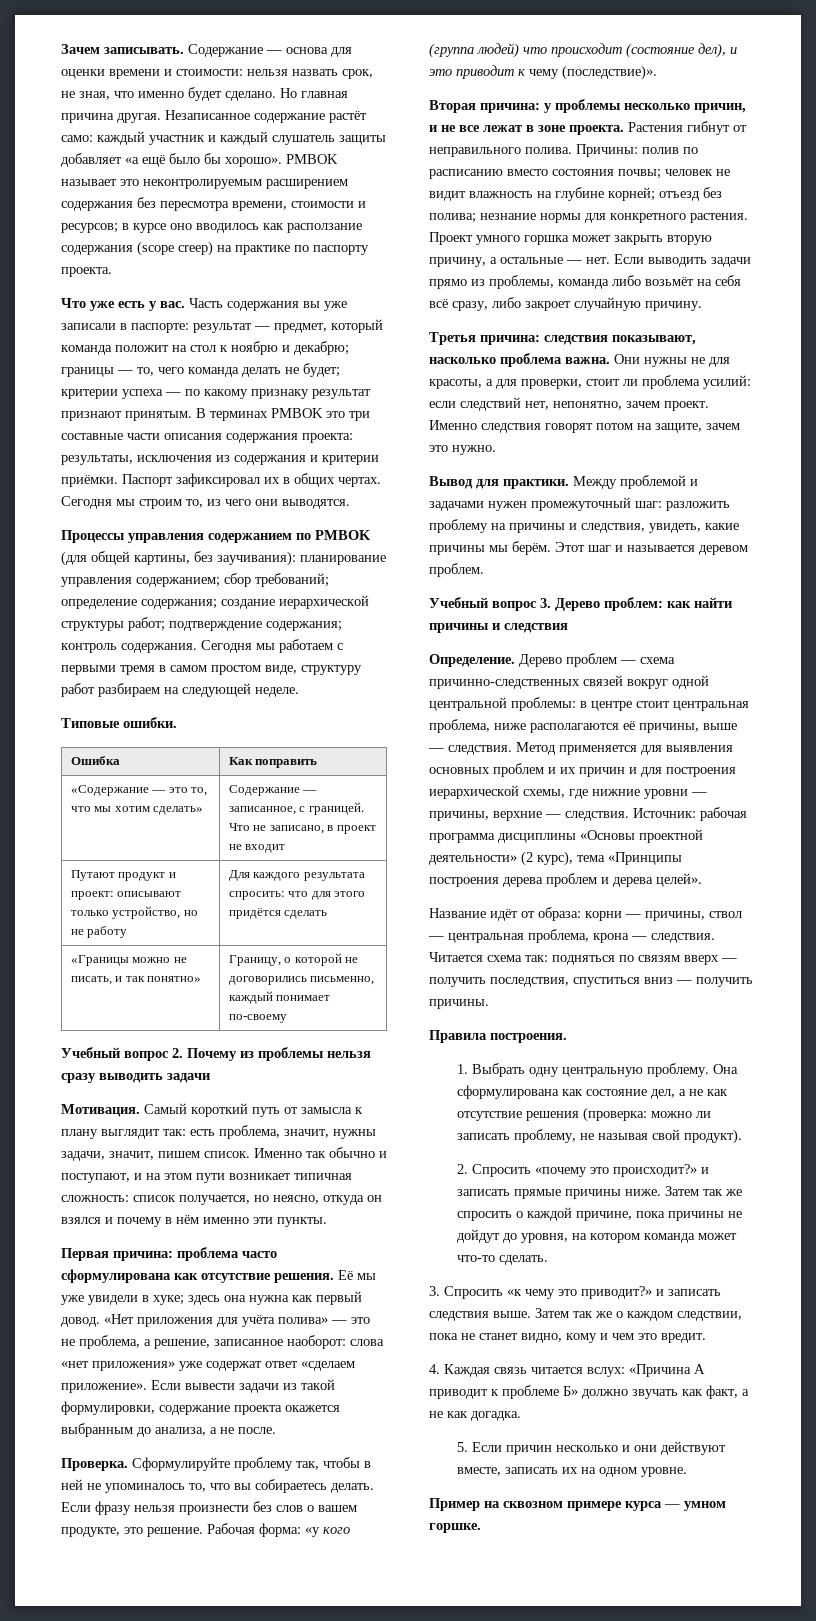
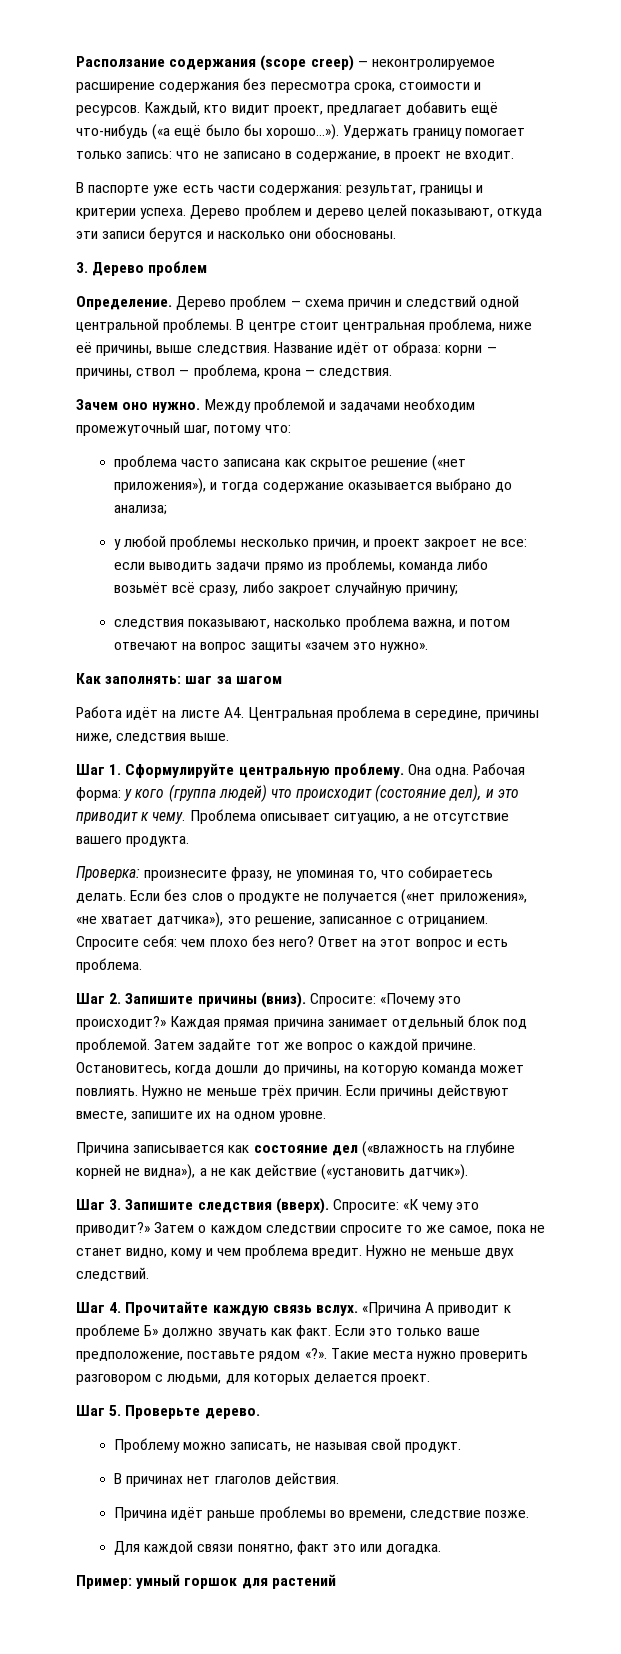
[61,44,352,57] [61,69,373,79] [61,87,348,101] [61,110,367,123] [61,131,386,145] [61,153,338,167] [61,179,348,189] [61,197,366,211] [61,223,362,233] [61,241,369,256] [61,267,112,277] [61,298,347,311] [61,319,383,333] [61,341,349,355] [61,363,340,377] [61,389,371,399] [61,408,370,421] [61,433,353,443] [61,455,379,465] [61,473,381,487] [61,496,350,509] [61,530,371,543] [61,551,386,566] [61,573,329,587] [61,595,369,609] [61,617,342,631] [61,639,343,653] [61,665,362,675] [61,683,299,697] [61,717,177,728] [70,756,120,765] [228,757,318,768] [70,785,208,796] [70,806,204,815] [228,785,318,796] [228,802,364,815] [228,823,376,834] [228,844,286,853] [70,870,176,881] [70,891,182,900] [70,906,198,919] [70,926,128,938] [228,870,365,881] [228,891,366,900] [228,908,328,919] [70,955,187,966] [70,976,202,985] [228,953,359,966] [228,976,375,985] [228,991,331,1004] [228,1014,287,1023] [61,1047,371,1061] [61,1073,210,1083] [61,1103,363,1117] [61,1125,376,1139] [61,1147,387,1161] [61,1173,352,1183] [61,1195,382,1205] [61,1215,327,1227] [61,1247,277,1261] [61,1269,376,1283] [61,1291,362,1305] [61,1314,370,1327] [61,1335,384,1349] [61,1361,355,1371] [61,1379,335,1393] [61,1401,340,1415] [61,1423,276,1437] [61,1457,371,1471] [61,1479,374,1493] [61,1501,357,1515] [61,1527,203,1537] Зачем записывать. Содержание — основа для оценки времени и стоимости: нельзя назвать срок, не зная, что именно будет сделано. Но главная причина другая. Незаписанное содержание растёт само: каждый участник и каждый слушатель защиты добавляет «а ещё было бы хорошо». PMBOK называет это неконтролируемым расширением содержания без пересмотра времени, стоимости и ресурсов; в курсе оно вводилось как расползание содержания (scope creep) на практике по паспорту проекта. // Что уже есть у вас. Часть содержания вы уже записали в паспорте: результат — предмет, который команда положит на стол к ноябрю и декабрю; границы — то, чего команда делать не будет; критерии успеха — по какому признаку результат признают принятым. В терминах PMBOK это три составные части описания содержания проекта: результаты, исключения из содержания и критерии приёмки. Паспорт зафиксировал их в общих чертах. Сегодня мы строим то, из чего они выводятся. // Процессы управления содержанием по PMBOK (для общей картины, без заучивания): планирование управления содержанием; сбор требований; определение содержания; создание иерархической структуры работ; подтверждение содержания; контроль содержания. Сегодня мы работаем с первыми тремя в самом простом виде, структуру работ разбираем на следующей неделе. // Типовые ошибки. // Ошибка | Как поправить // «Содержание — это то, что мы хотим сделать» | Содержание — записанное, с границей. Что не записано, в проект не входит // Путают продукт и проект: описывают только устройство, но не работу | Для каждого результата спросить: что для этого придётся сделать // «Границы можно не писать, и так понятно» | Границу, о которой не договорились письменно, каждый понимает по-своему // Учебный вопрос 2. Почему из проблемы нельзя сразу выводить задачи // Мотивация. Самый короткий путь от замысла к плану выглядит так: есть проблема, значит, нужны задачи, значит, пишем список. Именно так обычно и поступают, и на этом пути возникает типичная сложность: список получается, но неясно, откуда он взялся и почему в нём именно эти пункты. // Первая причина: проблема часто сформулирована как отсутствие решения. Её мы уже увидели в хуке; здесь она нужна как первый довод. «Нет приложения для учёта полива» — это не проблема, а решение, записанное наоборот: слова «нет приложения» уже содержат ответ «сделаем приложение». Если вывести задачи из такой формулировки, содержание проекта окажется выбранным до анализа, а не после. // Проверка. Сформулируйте проблему так, чтобы в ней не упоминалось то, что вы собираетесь делать. Если фразу нельзя произнести без слов о вашем продукте, это решение. -> [76,55,495,71] [76,78,482,93] [76,101,499,116] [76,124,526,140] [76,151,514,162] [76,182,484,196] [76,204,543,219] [76,227,397,242] [76,261,208,276] [76,295,520,310] [76,318,533,333] [76,341,497,356] [76,364,393,379] [76,398,476,413] [76,421,291,436] [114,455,467,471] [114,478,513,494] [114,505,168,515] [114,535,527,550] [114,558,489,573] [114,581,459,596] [114,615,511,630] [114,642,429,653] [76,673,282,684] [76,706,539,721] [76,733,230,743] [76,763,470,778] Расползание содержания (scope creep) — неконтролируемое расширение содержания без пересмотра срока, стоимости и ресурсов. Каждый, кто видит проект, предлагает добавить ещё что-нибудь («а ещё было бы хорошо…»). Удержать границу помогает только запись: что не записано в содержание, в проект не входит. // В паспорте уже есть части содержания: результат, границы и критерии успеха. Дерево проблем и дерево целей показывают, откуда эти записи берутся и насколько они обоснованы. // 3. Дерево проблем // Определение. Дерево проблем — схема причин и следствий одной центральной проблемы. В центре стоит центральная проблема, ниже её причины, выше следствия. Название идёт от образа: корни — причины, ствол — проблема, крона — следствия. // Зачем оно нужно. Между проблемой и задачами необходим промежуточный шаг, потому что: // проблема часто записана как скрытое решение («нет приложения»), и тогда содержание оказывается выбрано до анализа; // у любой проблемы несколько причин, и проект закроет не все: если выводить задачи прямо из проблемы, команда либо возьмёт всё сразу, либо закроет случайную причину; // следствия показывают, насколько проблема важна, и потом отвечают на вопрос защиты «зачем это нужно». // Как заполнять: шаг за шагом // Работа идёт на листе А4. Центральная проблема в середине, причины ниже, следствия выше. // Шаг 1. Сформулируйте центральную проблему. Она одна.
[305,1527,320,1537] «у -> [124,789,133,801] у
[529,65,657,80] [429,99,746,113] [429,121,747,135] [429,144,698,157] [429,169,730,179] [429,187,722,201] [429,213,748,223] [429,232,712,245] [429,254,751,267] [429,275,741,289] [429,297,702,311] [429,332,696,345] [429,353,730,367] [429,375,751,389] [429,397,709,411] [429,420,740,433] [429,445,496,455] [429,475,698,489] [429,497,730,511] [429,519,739,533] [429,541,748,555] [429,563,484,577] [429,597,732,611] [429,623,568,633] [429,653,675,667] [429,675,709,689] [429,697,749,711] [429,719,737,733] [428,742,733,755] [429,763,736,777] [429,785,707,799] [429,807,747,821] [429,829,703,843] [429,851,682,866] [429,873,702,887] [429,907,742,921] [428,929,715,943] [429,952,737,965] [429,977,753,987] [429,999,489,1009] [429,1030,567,1043] [456,1063,738,1077] [456,1085,728,1099] [456,1107,711,1122] [456,1129,742,1144] [456,1164,709,1177] [456,1186,742,1199] [456,1207,742,1221] [456,1229,737,1243] [456,1255,548,1265] [429,1286,721,1299] [429,1308,742,1321] чему (последствие)». // Вторая причина: у проблемы несколько причин, и не все лежат в зоне проекта. Растения гибнут от неправильного полива. Причины: полив по расписанию вместо состояния почвы; человек не видит влажность на глубине корней; отъезд без полива; незнание нормы для конкретного растения. Проект умного горшка может закрыть вторую причину, а остальные — нет. Если выводить задачи прямо из проблемы, команда либо возьмёт на себя всё сразу, либо закроет случайную причину. // Третья причина: следствия показывают, насколько проблема важна. Они нужны не для красоты, а для проверки, стоит ли проблема усилий: если следствий нет, непонятно, зачем проект. Именно следствия говорят потом на защите, зачем это нужно. // Вывод для практики. Между проблемой и задачами нужен промежуточный шаг: разложить проблему на причины и следствия, увидеть, какие причины мы берём. Этот шаг и называется деревом проблем. // Учебный вопрос 3. Дерево проблем: как найти причины и следствия // Определение. Дерево проблем — схема причинно-следственных связей вокруг одной центральной проблемы: в центре стоит центральная проблема, ниже располагаются её причины, выше — следствия. Метод применяется для выявления основных проблем и их причин и для построения иерархической схемы, где нижние уровни — причины, верхние — следствия. Источник: рабочая программа дисциплины «Основы проектной деятельности» (2 курс), тема «Принципы построения дерева проблем и дерева целей». // Название идёт от образа: корни — причины, ствол — центральная проблема, крона — следствия. Читается схема так: подняться по связям вверх — получить последствия, спуститься вниз — получить причины. // Правила построения. // 1. Выбрать одну центральную проблему. Она сформулирована как состояние дел, а не как отсутствие решения (проверка: можно ли записать проблему, не называя свой продукт). // 2. Спросить «почему это происходит?» и записать прямые причины ниже. Затем так же спросить о каждой причине, пока причины не дойдут до уровня, на котором команда может что-то сделать. // 3. Спросить «к чему это приводит?» и записать следствия выше. Затем так же о каждом следствии, -> [152,809,510,824] [76,836,190,847] [76,866,494,881] [76,889,527,905] [76,912,489,928] [76,935,509,950] [76,958,142,973] [76,992,462,1008] [76,1015,528,1030] [76,1038,477,1053] [76,1062,525,1076] [76,1084,510,1099] [76,1111,326,1122] [76,1141,516,1157] [76,1164,469,1180] [76,1198,480,1214] [76,1222,493,1236] чему. Проблема описывает ситуацию, а не отсутствие вашего продукта. // Проверка: произнесите фразу, не упоминая то, что собираетесь делать. Если без слов о продукте не получается («нет приложения», «не хватает датчика»), это решение, записанное с отрицанием. Спросите себя: чем плохо без него? Ответ на этот вопрос и есть проблема. // Шаг 2. Запишите причины (вниз). Спросите: «Почему это происходит?» Каждая прямая причина занимает отдельный блок под проблемой. Затем задайте тот же вопрос о каждой причине. Остановитесь, когда дошли до причины, на которую команда может повлиять. Нужно не меньше трёх причин. Если причины действуют вместе, запишите их на одном уровне. // Причина записывается как состояние дел («влажность на глубине корней не видна»), а не как действие («установить датчик»). // Шаг 3. Запишите следствия (вверх). Спросите: «К чему это приводит?» Затем о каждом следствии спросите то же самое,
[638,1333,657,1340] это -> [244,1244,308,1259] проблема
[429,1364,625,1377] // 4. Каждая связь читается вслух: -> [366,1245,514,1259] [76,1267,149,1281] [76,1301,358,1316] Нужно не меньше двух следствий. // Шаг 4. Прочитайте каждую связь вслух.
[706,1385,749,1399] [429,1411,521,1421] [456,1441,726,1455] [456,1467,687,1477] [429,1498,726,1511] [429,1523,481,1533] факт, а не как догадка. // 5. Если причин несколько и они действуют вместе, записать их на одном уровне. // Пример на сквозном примере курса — умном горшке. -> [295,1325,480,1339] [76,1348,529,1362] [76,1374,431,1385] [76,1405,260,1419] [114,1438,462,1453] [114,1472,339,1487] [114,1506,530,1521] [114,1540,442,1555] [76,1574,336,1589] факт. Если это только ваше предположение, поставьте рядом «?». Такие места нужно проверить разговором с людьми, для которых делается проект. // Шаг 5. Проверьте дерево. // Проблему можно записать, не называя свой продукт. // В причинах нет глаголов действия. // Причина идёт раньше проблемы во времени, следствие позже. // Для каждой связи понятно, факт это или догадка. // Пример: умный горшок для растений

